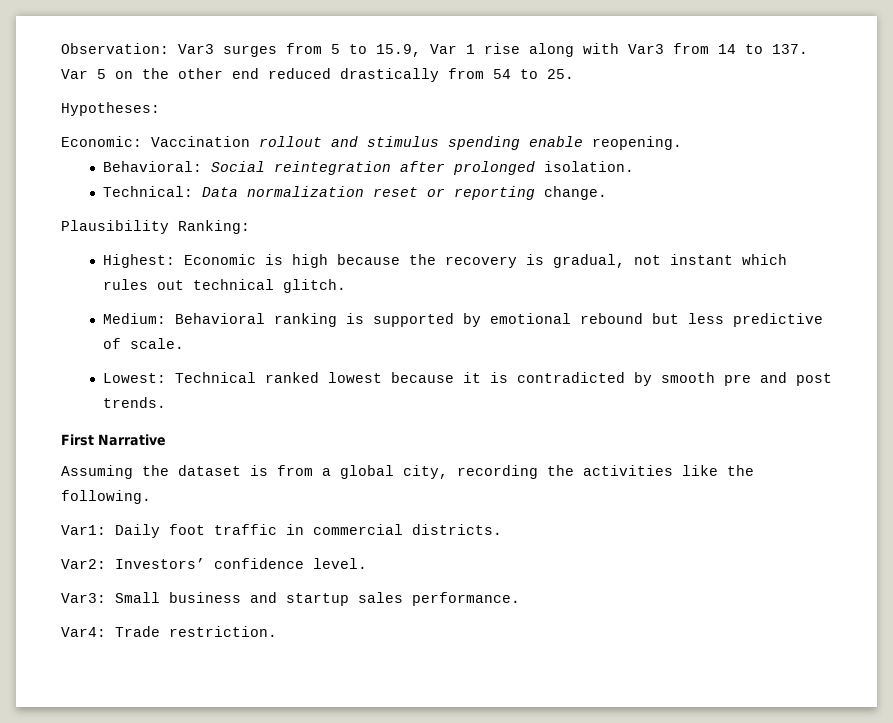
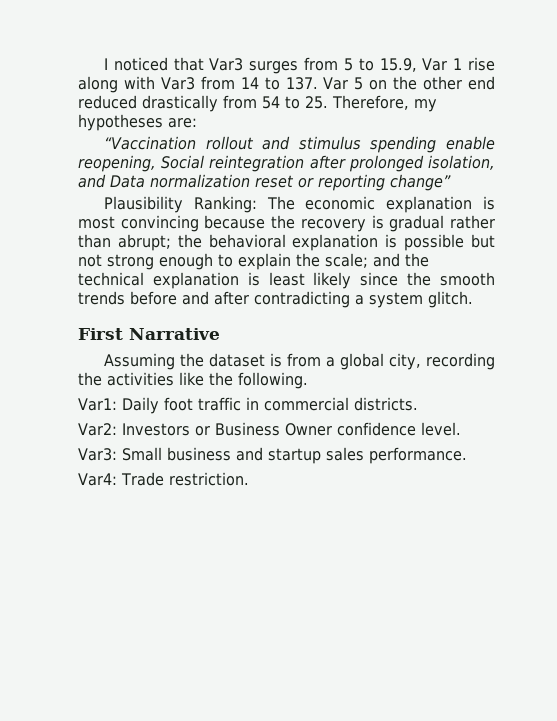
[61,43,169,54] Observation: -> [103,57,204,71] I noticed that
[61,102,160,116] [61,136,250,147] // Hypotheses: // Economic: Vaccination -> [332,95,437,112] [78,114,197,131] [103,136,196,150] Therefore, my hypotheses are: // “Vaccination
[592,136,682,150] [102,161,202,172] reopening. // Behavioral: -> [78,155,156,172] reopening,
[543,161,634,172] [102,186,193,197] isolation. // Technical: -> [428,155,495,170] [78,174,106,188] isolation, and
[543,186,607,200] change. -> [390,174,451,191] change”
[102,254,787,268] [102,279,346,293] [102,313,823,327] [102,338,184,349] [102,372,832,386] [102,397,166,408] // Highest: Economic is high because the recovery is gradual, not instant which rules out technical glitch. // Medium: Behavioral ranking is supported by emotional rebound but less predictive of scale. // Lowest: Technical ranked lowest because it is contradicted by smooth pre and post trends. -> [266,196,496,213] [78,215,496,232] [78,234,495,251] [78,253,429,270] [78,272,495,289] [78,291,473,308] The economic explanation is most convincing because the recovery is gradual rather than abrupt; the behavioral explanation is possible but not strong enough to explain the scale; and the technical explanation is least likely since the smooth trends before and after contradicting a system glitch.
[115,558,205,569] Investors’ -> [121,422,332,436] Investors or Business Owner

